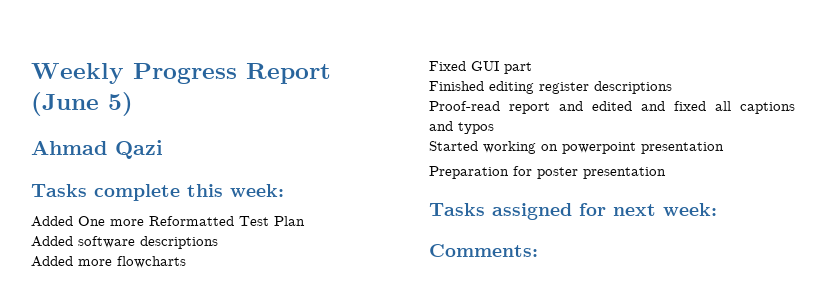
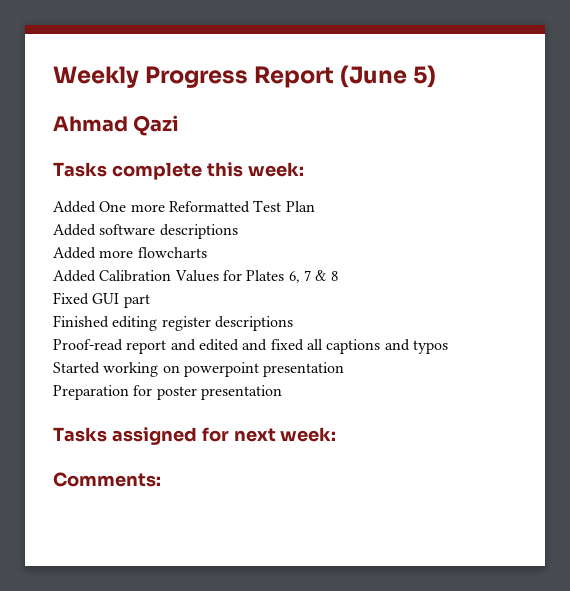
(186, 262) none -> [53,270,338,283] // Added Calibration Values for Plates 6, 7 & 8

